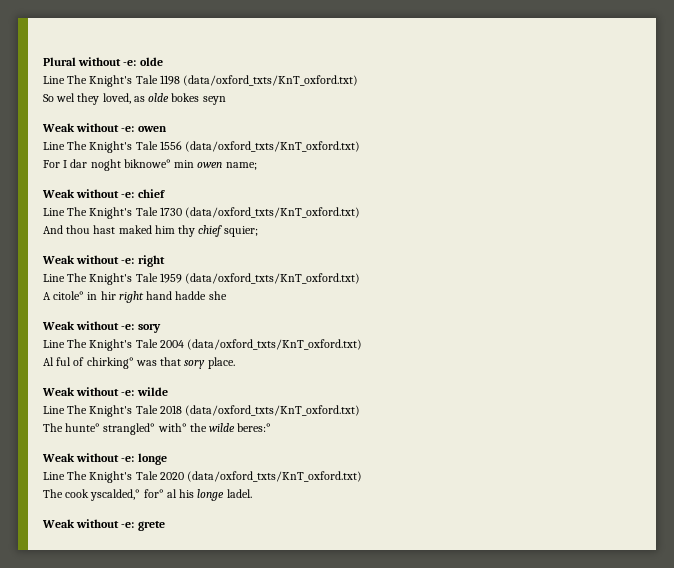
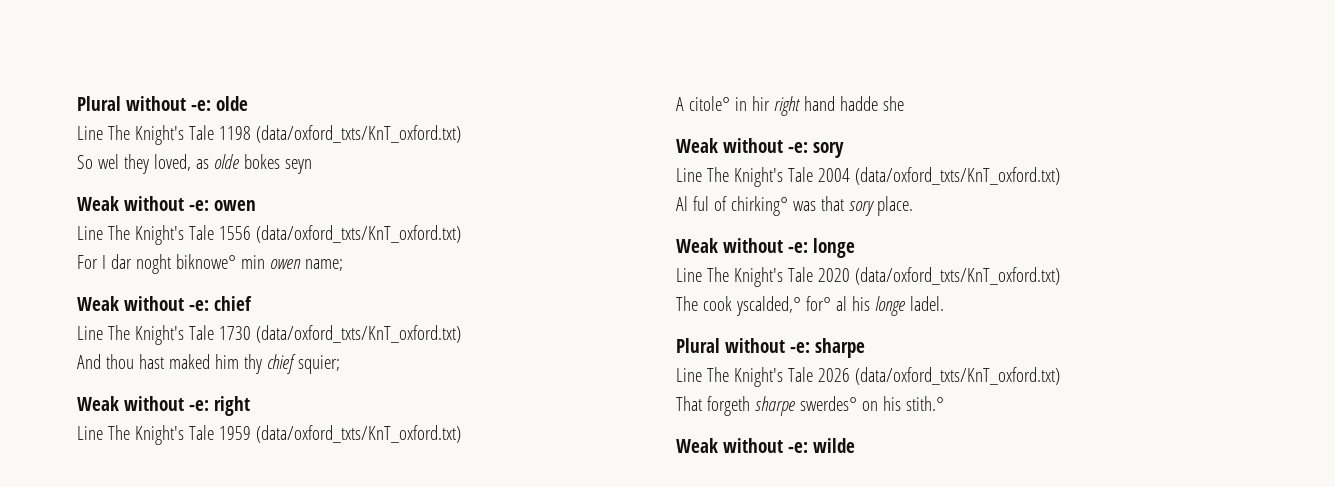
[42,387,168,396] [43,405,361,417] [43,423,272,435] // Weak without -e: wilde // Line The Knight's Tale 2018 (data/oxford_txts/KnT_oxford.txt) // The hunte° strangled° with° the wilde beres:° -> (913, 206) none
[42,519,165,531] // Weak without -e: grete -> [676,338,865,358] [676,367,1060,387] [676,396,944,416] [676,438,855,453] // Plural without -e: sharpe // Line The Knight's Tale 2026 (data/oxford_txts/KnT_oxford.txt) // That forgeth sharpe swerdes° on his stith.° // Weak without -e: wilde

